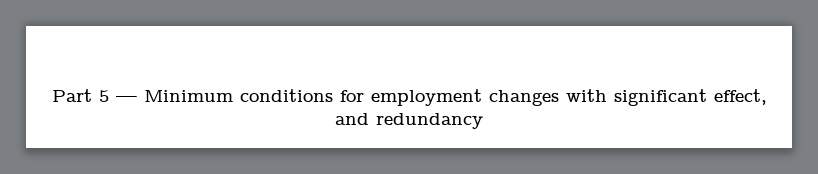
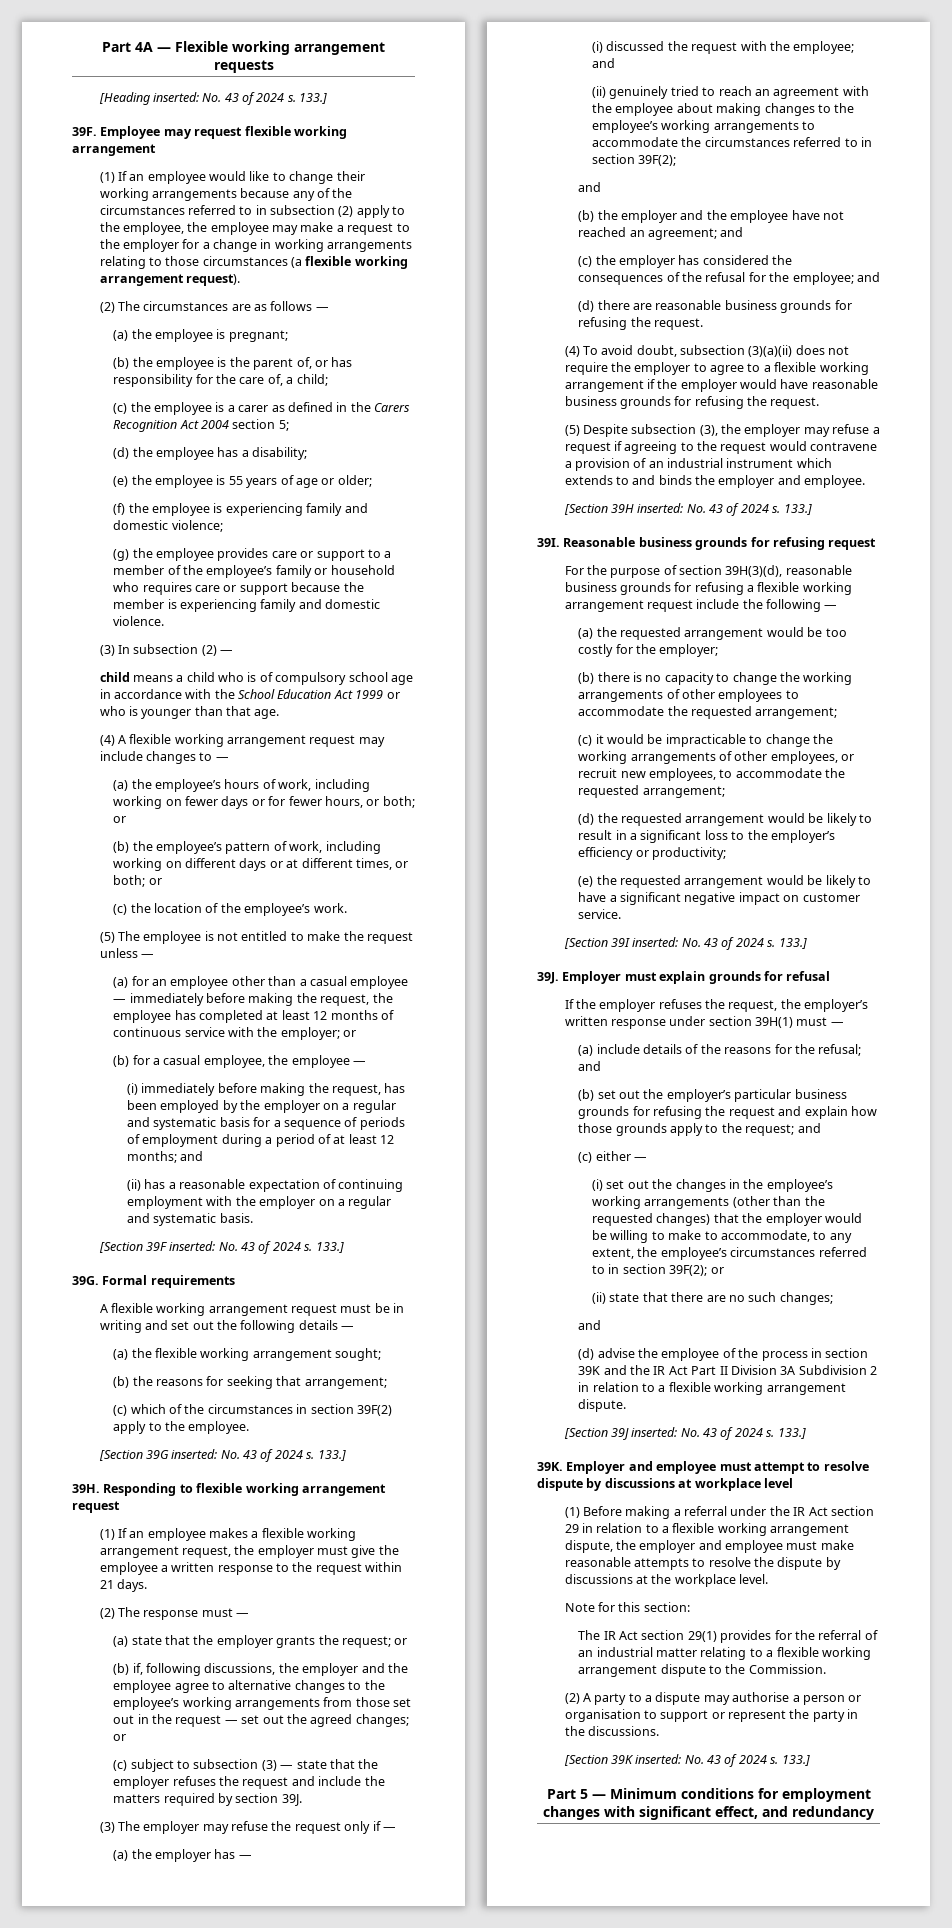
[51,89,92,102] Part -> [102,41,385,55] [213,60,274,73] [98,92,328,105] [72,126,347,139] [72,144,156,156] [99,171,365,184] [99,188,353,201] [99,205,406,218] [99,222,410,235] [99,239,413,252] [99,256,408,269] [99,274,240,286] [99,301,329,313] [113,329,288,342] [113,357,353,370] [113,374,328,387] [113,402,411,415] [113,419,289,432] [113,447,308,460] [113,475,372,488] [113,503,368,516] [113,520,223,532] [113,548,392,561] [113,565,395,578] [113,582,364,595] [113,599,381,612] [113,616,165,626] [99,644,234,656] [99,672,413,685] [99,689,400,699] [99,706,280,719] [99,734,385,747] [99,751,229,764] [113,779,370,792] [113,796,415,809] [113,816,127,823] [113,841,381,854] [113,858,409,871] [113,875,162,887] [113,903,347,916] [99,931,413,944] [99,948,154,958] [113,976,409,989] [113,993,393,1006] [113,1010,394,1023] [113,1027,357,1040] [113,1055,366,1068] [127,1083,406,1096] [127,1100,396,1113] [127,1117,405,1130] [127,1134,395,1147] [127,1151,204,1163] [127,1179,404,1192] [127,1196,392,1209] [127,1213,253,1226] [98,1241,344,1254] [72,1275,235,1288] [99,1303,405,1316] [99,1320,355,1333] [113,1348,382,1361] [113,1376,387,1389] [113,1404,392,1416] [113,1421,250,1434] [98,1449,346,1462] [72,1483,386,1496] [72,1501,120,1513] [99,1528,357,1541] [99,1545,399,1558] [99,1562,403,1575] [99,1579,147,1592] [99,1607,250,1620] [113,1635,408,1648] [113,1663,408,1676] [113,1680,385,1693] [113,1697,412,1710] [113,1714,409,1727] [113,1734,127,1741] [113,1759,379,1772] [113,1776,385,1789] [113,1793,302,1806] [99,1821,396,1834] [113,1849,252,1862] [592,41,855,54] [592,58,616,68] [592,86,869,99] [592,103,855,116] [592,120,816,133] [592,137,872,147] [592,154,677,166] [578,182,602,192] [578,210,844,223] [578,227,744,240] [578,255,793,268] [578,272,880,285] [578,300,852,313] [578,317,704,330] [564,345,850,357] [564,362,869,375] [564,379,878,392] [564,396,820,409] [564,424,880,437] [564,441,878,454] [564,458,832,471] [564,475,866,488] [563,503,812,516] [537,537,877,550] [564,565,852,578] [564,582,852,595] [564,599,838,612] [578,627,847,640] [578,644,719,657] [578,672,853,685] [578,689,799,702] [578,706,838,719] [578,734,833,747] [578,751,855,764] [578,768,846,781] [578,785,725,798] [578,813,872,826] [578,830,835,843] [578,847,727,860] [578,875,871,888] [578,892,860,905] [578,909,622,919] [563,937,807,950] [537,971,831,984] [564,999,869,1012] [564,1016,844,1029] [578,1044,862,1056] [578,1061,602,1071] [578,1089,847,1102] [578,1106,877,1119] [578,1123,821,1136] [578,1151,648,1163] [592,1179,833,1192] [592,1196,825,1209] [592,1213,862,1226] [592,1230,852,1243] [592,1247,867,1260] [592,1264,724,1276] [592,1292,833,1305] [578,1320,602,1330] [578,1348,869,1361] [578,1365,878,1375] [578,1382,846,1395] [578,1399,627,1412] [563,1427,806,1440] [537,1461,869,1474] [537,1478,793,1491] [564,1506,874,1519] [564,1523,850,1536] [564,1540,854,1553] [564,1557,841,1570] [564,1574,769,1587] [564,1602,690,1612] [578,1630,878,1643] [578,1647,871,1660] [578,1664,826,1677] [564,1692,862,1705] [564,1709,859,1722] [564,1726,659,1736] [563,1754,810,1767] [546,1789,576,1799] Part 4A — Flexible working arrangement requests // [Heading inserted: No. 43 of 2024 s. 133.] // 39F. Employee may request flexible working arrangement // (1) If an employee would like to change their working arrangements because any of the circumstances referred to in subsection (2) apply to the employee, the employee may make a request to the employer for a change in working arrangements relating to those circumstances (a flexible working arrangement request). // (2) The circumstances are as follows — // (a) the employee is pregnant; // (b) the employee is the parent of, or has responsibility for the care of, a child; // (c) the employee is a carer as defined in the Carers Recognition Act 2004 section 5; // (d) the employee has a disability; // (e) the employee is 55 years of age or older; // (f) the employee is experiencing family and domestic violence; // (g) the employee provides care or support to a member of the employee’s family or household who requires care or support because the member is experiencing family and domestic violence. // (3) In subsection (2) — // child means a child who is of compulsory school age in accordance with the School Education Act 1999 or who is younger than that age. // (4) A flexible working arrangement request may include changes to — // (a) the employee’s hours of work, including working on fewer days or for fewer hours, or both; or // (b) the employee’s pattern of work, including working on different days or at different times, or both; or // (c) the location of the employee’s work. // (5) The employee is not entitled to make the request unless — // (a) for an employee other than a casual employee — immediately before making the request, the employee has completed at least 12 months of continuous service with the employer; or // (b) for a casual employee, the employee — // (i) immediately before making the request, has been employed by the employer on a regular and systematic basis for a sequence of periods of employment during a period of at least 12 months; and // (ii) has a reasonable expectation of continuing employment with the employer on a regular and systematic basis. // [Section 39F inserted: No. 43 of 2024 s. 133.] // 39G. Formal requirements // A flexible working arrangement request must be in writing and set out the following details — // (a) the flexible working arrangement sought; // (b) the reasons for seeking that arrangement; // (c) which of the circumstances in section 39F(2) apply to the employee. // [Section 39G inserted: No. 43 of 2024 s. 133.] // 39H. Responding to flexible working arrangement request // (1) If an employee makes a flexible working arrangement request, the employer must give the employee a written response to the request within 21 days. // (2) The response must — // (a) state that the employer grants the request; or // (b) if, following discussions, the employer and the employee agree to alternative changes to the employee’s working arrangements from those set out in the request — set out the agreed changes; or // (c) subject to subsection (3) — state that the employer refuses the request and include the matters required by section 39J. // (3) The employer may refuse the request only if — // (a) the employer has — // (i) discussed the request with the employee; and // (ii) genuinely tried to reach an agreement with the employee about making changes to the employee’s working arrangements to accommodate the circumstances referred to in section 39F(2); // and // (b) the employer and the employee have not reached an agreement; and // (c) the employer has considered the consequences of the refusal for the employee; and // (d) there are reasonable business grounds for refusing the request. // (4) To avoid doubt, subsection (3)(a)(ii) does not require the employer to agree to a flexible working arrangement if the employer would have reasonable business grounds for refusing the request. // (5) Despite subsection (3), the employer may refuse a request if agreeing to the request would contravene a provision of an industrial instrument which extends to and binds the employer and employee. // [Section 39H inserted: No. 43 of 2024 s. 133.] // 39I. Reasonable business grounds for refusing request // For the purpose of section 39H(3)(d), reasonable business grounds for refusing a flexible working arrangement request include the following — // (a) the requested arrangement would be too costly for the employer; // (b) there is no capacity to change the working arrangements of other employees to accommodate the requested arrangement; // (c) it would be impracticable to change the working arrangements of other employees, or recruit new employees, to accommodate the requested arrangement; // (d) the requested arrangement would be likely to result in a significant loss to the employer’s efficiency or productivity; // (e) the requested arrangement would be likely to have a significant negative impact on customer service. // [Section 39I inserted: No. 43 of 2024 s. 133.] // 39J. Employer must explain grounds for refusal // If the employer refuses the request, the employer’s written response under section 39H(1) must — // (a) include details of the reasons for the refusal; and // (b) set out the employer’s particular business grounds for refusing the request and explain how those grounds apply to the request; and // (c) either — // (i) set out the changes in the employee’s working arrangements (other than the requested changes) that the employer would be willing to make to accommodate, to any extent, the employee’s circumstances referred to in section 39F(2); or // (ii) state that there are no such changes; // and // (d) advise the employee of the process in section 39K and the IR Act Part II Division 3A Subdivision 2 in relation to a flexible working arrangement dispute. // [Section 39J inserted: No. 43 of 2024 s. 133.] // 39K. Employer and employee must attempt to resolve dispute by discussions at workplace level // (1) Before making a referral under the IR Act section 29 in relation to a flexible working arrangement dispute, the employer and employee must make reasonable attempts to resolve the dispute by discussions at the workplace level. // Note for this section: // The IR Act section 29(1) provides for the referral of an industrial matter relating to a flexible working arrangement dispute to the Commission. // (2) A party to a dispute may authorise a person or organisation to support or represent the party in the discussions. // [Section 39K inserted: No. 43 of 2024 s. 133.] // Part

